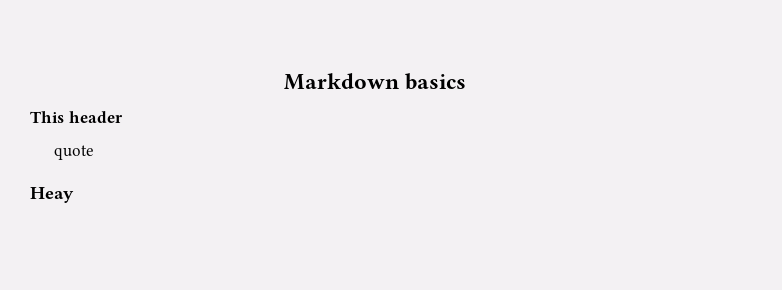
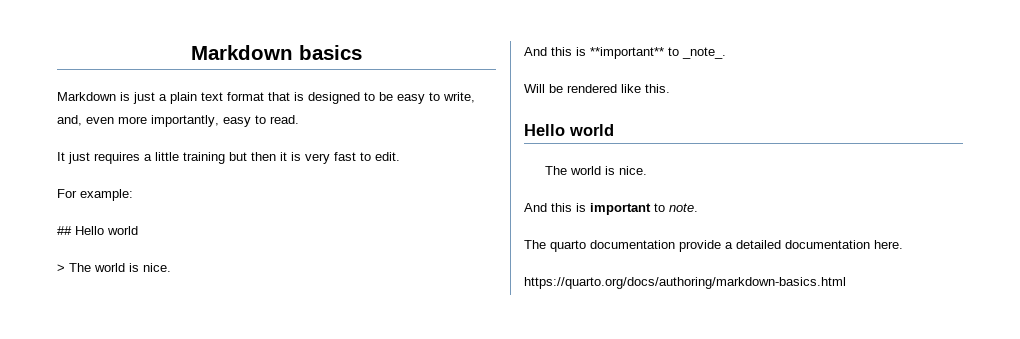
[30,111,123,123] [54,145,95,160] [30,187,74,203] This header // quote // Heay -> [57,92,475,104] [57,115,299,127] [57,152,400,164] [57,189,133,201] [57,226,138,235] [57,263,171,272] [524,47,726,59] [524,84,670,93] [524,124,614,136] [545,166,648,175] [524,203,698,215] [524,240,903,252] [524,277,846,289] Markdown is just a plain text format that is designed to be easy to write, and, even more importantly, easy to read. // It just requires a little training but then it is very fast to edit. // For example: // ## Hello world // > The world is nice. // And this is **important** to _note_. // Will be rendered like this. // Hello world // The world is nice. // And this is important to note. // The quarto documentation provide a detailed documentation here. // https://quarto.org/docs/authoring/markdown-basics.html

